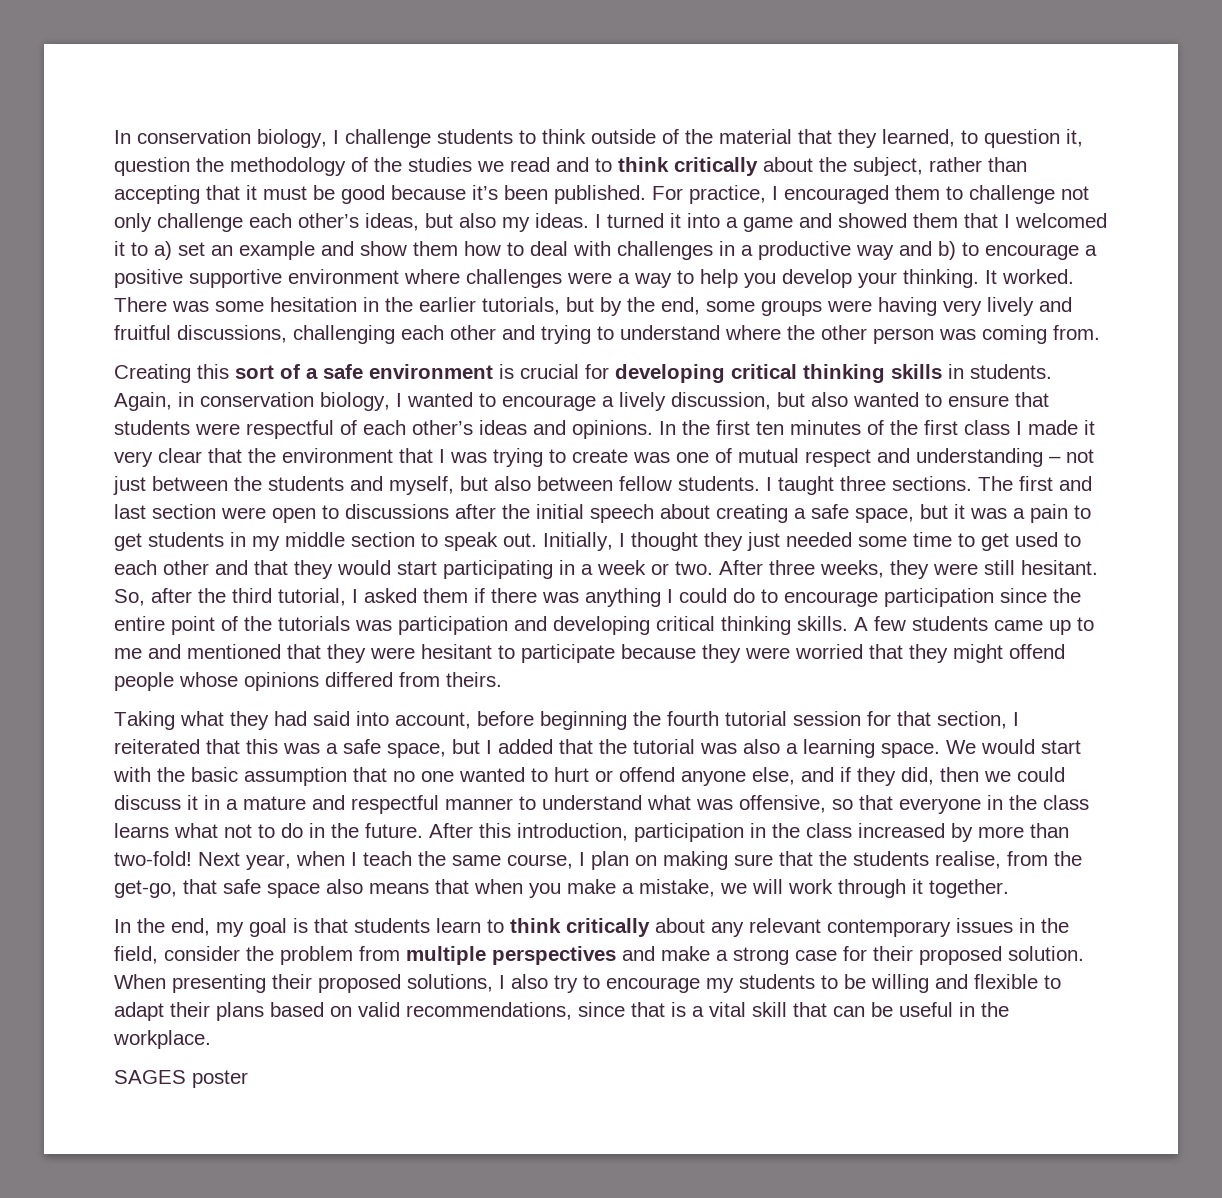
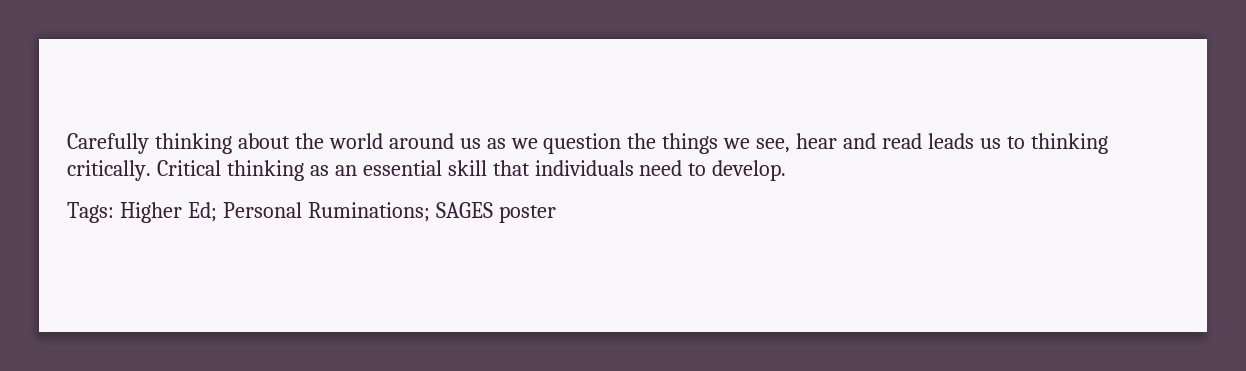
[114,129,1083,148] [114,157,1027,176] [114,185,1089,204] [114,213,1107,232] [114,241,1097,260] [114,269,1074,288] [114,297,1072,316] [114,325,1100,344] [114,364,1052,383] [114,392,1049,411] [114,420,1095,439] [114,448,1094,467] [113,476,1092,495] [114,504,1091,523] [114,532,1081,551] [114,560,1098,579] [114,588,1081,607] [114,616,1094,635] [114,644,1065,663] [114,672,502,691] [114,711,1019,730] [114,739,1081,758] [113,767,1065,786] [114,795,1089,814] [114,823,1069,842] [114,851,1082,870] [114,879,1009,898] [114,918,1069,937] [114,946,1084,965] [114,974,1061,993] [114,1002,1009,1021] [113,1030,211,1049] In conservation biology, I challenge students to think outside of the material that they learned, to question it, question the methodology of the studies we read and to think critically about the subject, rather than accepting that it must be good because it’s been published. For practice, I encouraged them to challenge not only challenge each other’s ideas, but also my ideas. I turned it into a game and showed them that I welcomed it to a) set an example and show them how to deal with challenges in a productive way and b) to encourage a positive supportive environment where challenges were a way to help you develop your thinking. It worked. There was some hesitation in the earlier tutorials, but by the end, some groups were having very lively and fruitful discussions, challenging each other and trying to understand where the other person was coming from. // Creating this sort of a safe environment is crucial for developing critical thinking skills in students. Again, in conservation biology, I wanted to encourage a lively discussion, but also wanted to ensure that students were respectful of each other’s ideas and opinions. In the first ten minutes of the first class I made it very clear that the environment that I was trying to create was one of mutual respect and understanding – not just between the students and myself, but also between fellow students. I taught three sections. The first and last section were open to discussions after the initial speech about creating a safe space, but it was a pain to get students in my middle section to speak out. Initially, I thought they just needed some time to get used to each other and that they would start participating in a week or two. After three weeks, they were still hesitant. So, after the third tutorial, I asked them if there was anything I could do to encourage participation since the entire point of the tutorials was participation and developing critical thinking skills. A few students came up to me and mentioned that they were hesitant to participate because they were worried that they might offend people whose opinions differed from theirs. // Taking what they had said into account, before beginning the fourth tutorial session for that section, I reiterated that this was a safe space, but I added that the tutorial was also a learning space. We would start with the basic assumption that no one wanted to hurt or offend anyone else, and if they did, then we could discuss it in a mature and respectful manner to understand what was offensive, so that everyone in the class learns what not to do in the future. After this introduction, participation in the class increased by more than two-fold! Next year, when I teach the same course, I plan on making sure that the students realise, from the get-go, that safe space also means that when you make a mistake, we will work through it together. // In the end, my goal is that students learn to think critically about any relevant contemporary issues in the field, consider the problem from multiple perspectives and make a strong case for their proposed solution. When presenting their proposed solutions, I also try to encourage my students to be willing and flexible to adapt their plans based on valid recommendations, since that is a vital skill that can be useful in the workplace. // -> [67,133,1108,154] [67,160,787,181] [67,202,430,223] Carefully thinking about the world around us as we question the things we see, hear and read leads us to thinking critically. Critical thinking as an essential skill that individuals need to develop. // Tags: Higher Ed; Personal Ruminations;

